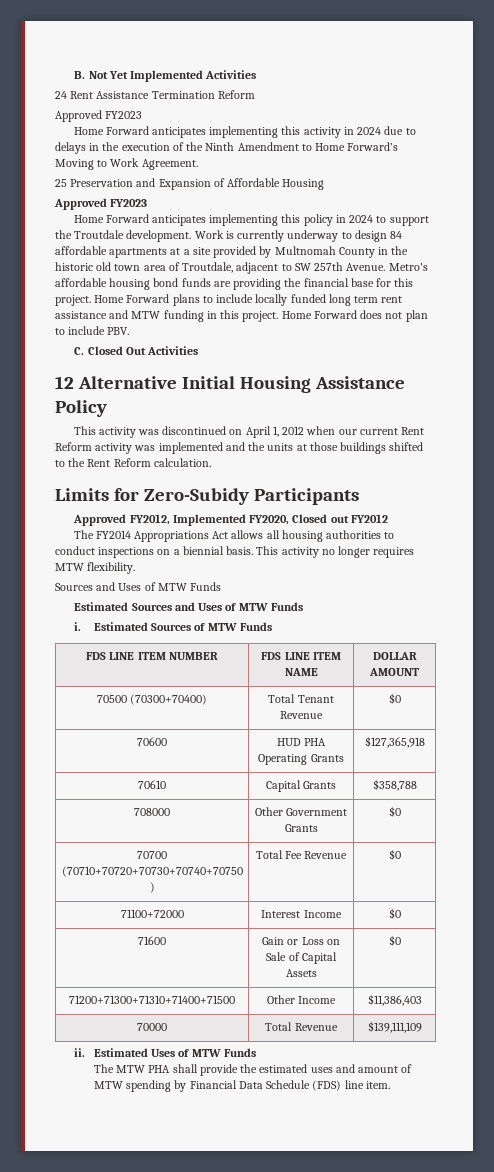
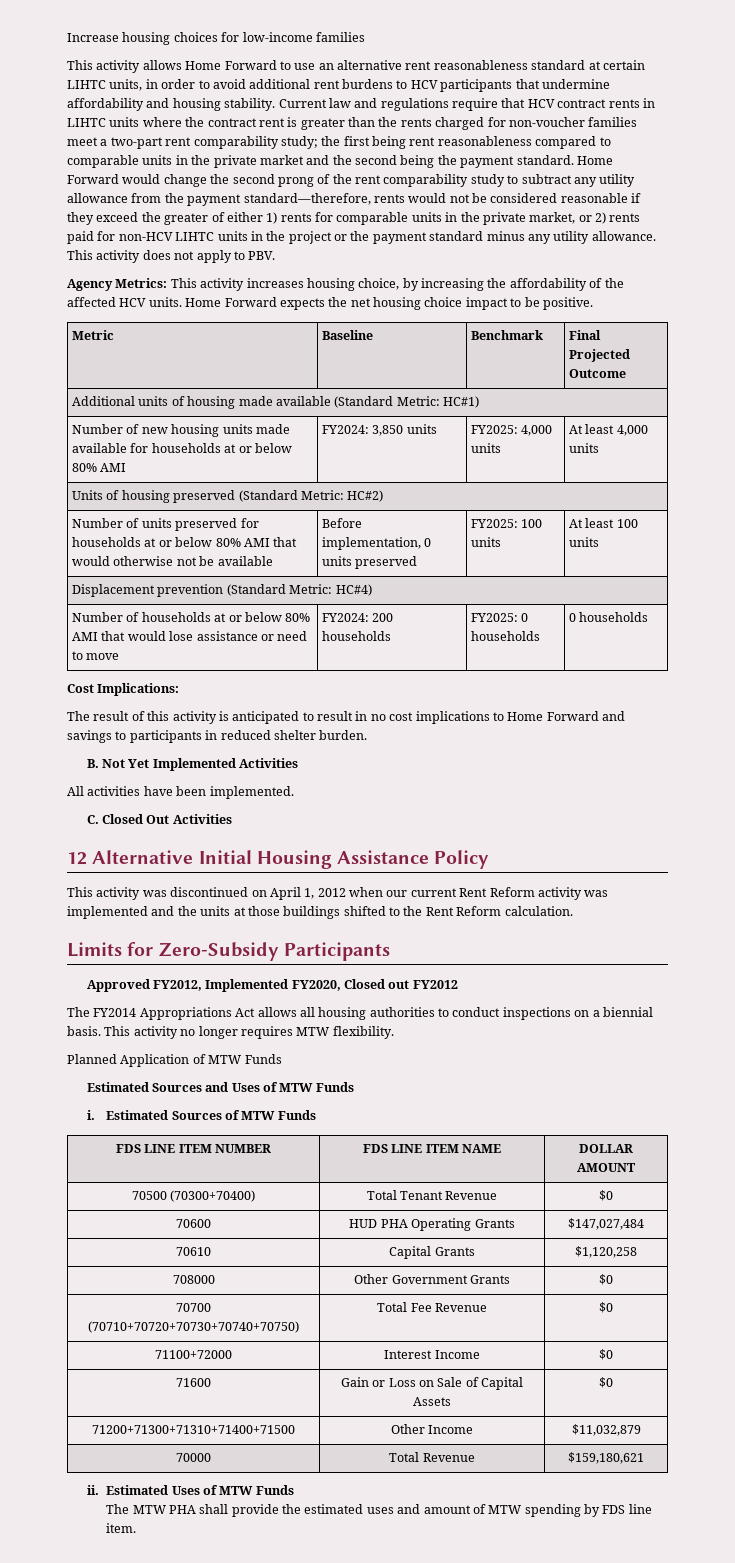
(74, 75) none -> [67,32,365,45] [67,60,645,73] [67,79,610,92] [67,98,655,111] [67,117,638,130] [67,136,611,149] [67,155,613,168] [67,174,636,187] [67,193,642,206] [67,212,641,225] [67,231,656,244] [67,250,276,263] [67,278,624,291] [67,297,593,310] [72,330,115,340] [322,330,374,340] [471,330,544,340] [569,330,602,340] [569,349,631,362] [569,369,627,378] [72,396,480,409] [72,424,290,437] [72,443,292,453] [72,463,127,472] [322,424,437,436] [471,425,553,436] [471,443,502,453] [569,424,648,436] [569,443,600,453] [72,490,384,503] [72,518,259,531] [72,537,298,547] [72,556,273,566] [322,518,363,528] [322,537,432,550] [322,556,418,569] [471,519,543,528] [471,537,502,547] [569,518,638,528] [569,537,600,547] [72,584,372,597] [72,612,311,622] [72,631,308,641] [72,651,120,660] [322,613,394,622] [322,631,392,641] [471,613,529,622] [471,631,541,641] [569,612,649,622] [67,683,180,696] [67,711,625,724] [67,730,368,743] Increase housing choices for low-income families // This activity allows Home Forward to use an alternative rent reasonableness standard at certain LIHTC units, in order to avoid additional rent burdens to HCV participants that undermine affordability and housing stability. Current law and regulations require that HCV contract rents in LIHTC units where the contract rent is greater than the rents charged for non-voucher families meet a two-part rent comparability study; the first being rent reasonableness compared to comparable units in the private market and the second being the payment standard. Home Forward would change the second prong of the rent comparability study to subtract any utility allowance from the payment standard—therefore, rents would not be considered reasonable if they exceed the greater of either 1) rents for comparable units in the private market, or 2) rents paid for non-HCV LIHTC units in the project or the payment standard minus any utility allowance. This activity does not apply to PBV. // Agency Metrics: This activity increases housing choice, by increasing the affordability of the affected HCV units. Home Forward expects the net housing choice impact to be positive. // Metric | Baseline | Benchmark | Final Projected Outcome // Additional units of housing made available (Standard Metric: HC#1) // Number of new housing units made available for households at or below 80% AMI | FY2024: 3,850 units | FY2025: 4,000 units | At least 4,000 units // Units of housing preserved (Standard Metric: HC#2) // Number of units preserved for households at or below 80% AMI that would otherwise not be available | Before implementation, 0 units preserved | FY2025: 100 units | At least 100 units // Displacement prevention (Standard Metric: HC#4) // Number of households at or below 80% AMI that would lose assistance or need to move | FY2024: 200 households | FY2025: 0 households | 0 households // Cost Implications: // The result of this activity is anticipated to result in no cost implications to Home Forward and savings to participants in reduced shelter burden. //
[55,90,255,99] [55,110,143,122] [73,126,416,138] [55,142,399,154] [55,158,198,170] [55,178,325,190] [54,198,148,210] [73,214,429,226] [55,230,403,242] [55,246,409,258] [55,262,428,274] [55,278,414,290] [55,294,403,306] [55,310,428,322] [55,326,130,335] 24 Rent Assistance Termination Reform // Approved FY2023 // Home Forward anticipates implementing this activity in 2024 due to delays in the execution of the Ninth Amendment to Home Forward’s Moving to Work Agreement. // 25 Preservation and Expansion of Affordable Housing // Approved FY2023 // Home Forward anticipates implementing this policy in 2024 to support the Troutdale development. Work is currently underway to design 84 affordable apartments at a site provided by Multnomah County in the historic old town area of Troutdale, adjacent to SW 257th Avenue. Metro's affordable housing bond funds are providing the financial base for this project. Home Forward plans to include locally funded long term rent assistance and MTW funding in this project. Home Forward does not plan to include PBV. -> [67,786,294,799] All activities have been implemented.
[143,488,249,505] Zero-Subidy -> [158,942,279,961] Zero-Subsidy
[55,582,142,591] Sources and Uses -> [67,1054,190,1067] Planned Application
[364,736,425,748] $127,365,918 -> [568,1218,644,1230] $147,027,484
[372,779,417,791] $358,788 -> [575,1246,637,1258] $1,120,258
[367,994,422,1006] $11,386,403 -> [571,1424,641,1436] $11,032,879
[367,1021,422,1033] $139,111,109 -> [568,1452,644,1464] $159,180,621
[189,1080,342,1091] Financial Data Schedule (FDS) -> [602,1505,626,1514] FDS

